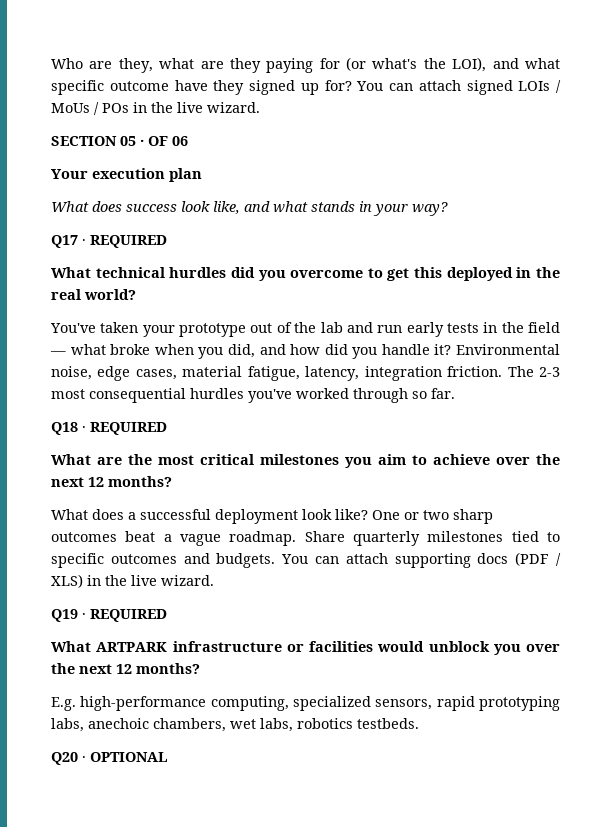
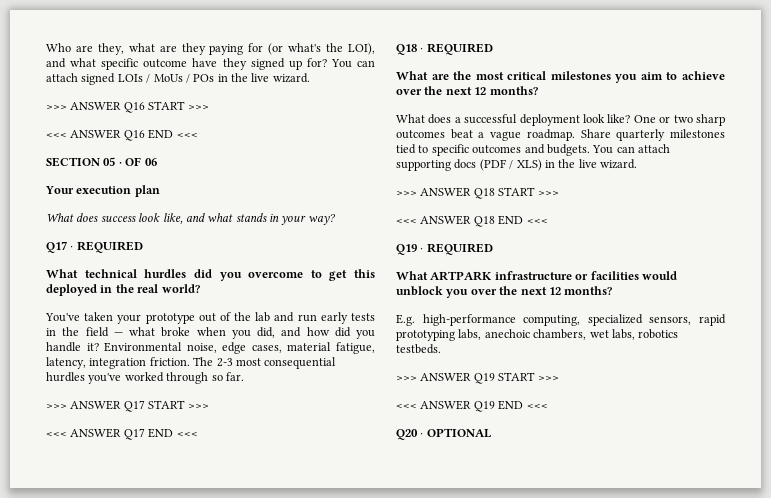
(260, 107) none -> [46,101,209,113] [46,129,198,141] // >>> ANSWER Q16 START >>> // <<< ANSWER Q16 END <<<
(455, 393) none -> [46,400,209,412] [46,428,198,440] // >>> ANSWER Q17 START >>> // <<< ANSWER Q17 END <<<
(214, 580) none -> [396,187,559,199] [396,215,548,227] // >>> ANSWER Q18 START >>> // <<< ANSWER Q18 END <<<
(419, 723) none -> [396,372,559,384] [396,400,548,412] // >>> ANSWER Q19 START >>> // <<< ANSWER Q19 END <<<

